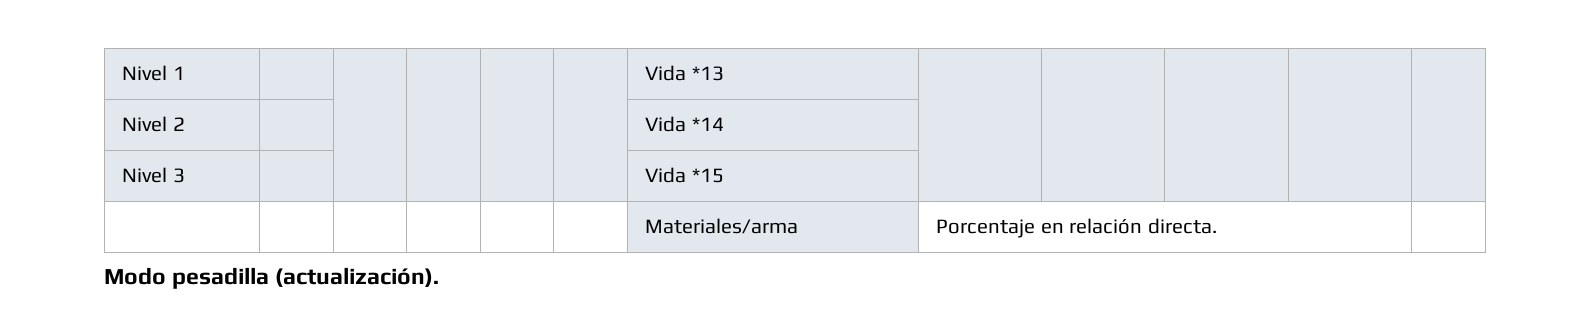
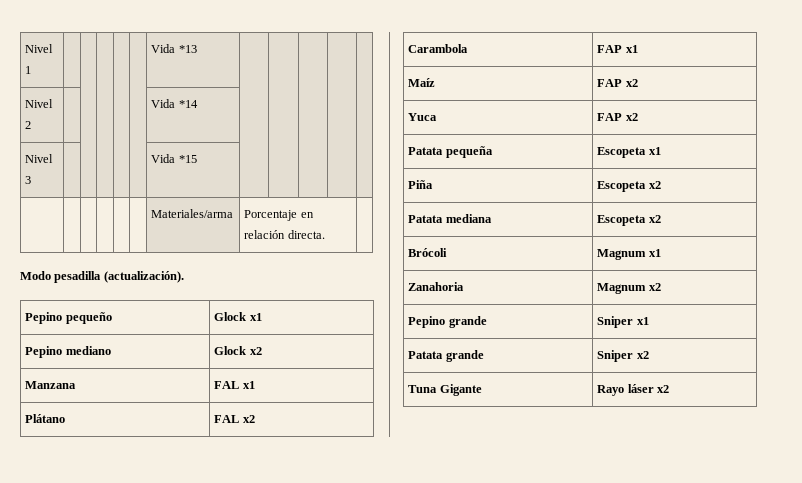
(440, 277) none -> [25,312,112,324] [214,312,262,321] [25,346,111,358] [214,346,262,355] [25,381,77,389] [214,381,255,389] [25,414,66,423] [214,415,255,423] [408,44,469,53] [597,45,638,53] [408,78,436,87] [597,79,638,87] [408,113,438,121] [597,113,638,121] [408,146,493,158] [597,147,661,158] [408,180,434,189] [597,181,661,192] [408,214,492,223] [597,215,661,226] [408,248,448,257] [597,249,661,260] [408,282,465,291] [597,283,661,294] [408,316,487,328] [597,316,649,328] [408,350,484,362] [597,350,649,362] [408,384,482,396] [597,384,669,396] // Pepino pequeño | Glock x1 // Pepino mediano | Glock x2 // Manzana | FAL x1 // Plátano | FAL x2 // Carambola | FAP x1 // Maíz | FAP x2 // Yuca | FAP x2 // Patata pequeña | Escopeta x1 // Piña | Escopeta x2 // Patata mediana | Escopeta x2 // Brócoli | Magnum x1 // Zanahoria | Magnum x2 // Pepino grande | Sniper x1 // Patata grande | Sniper x2 // Tuna Gigante | Rayo láser x2

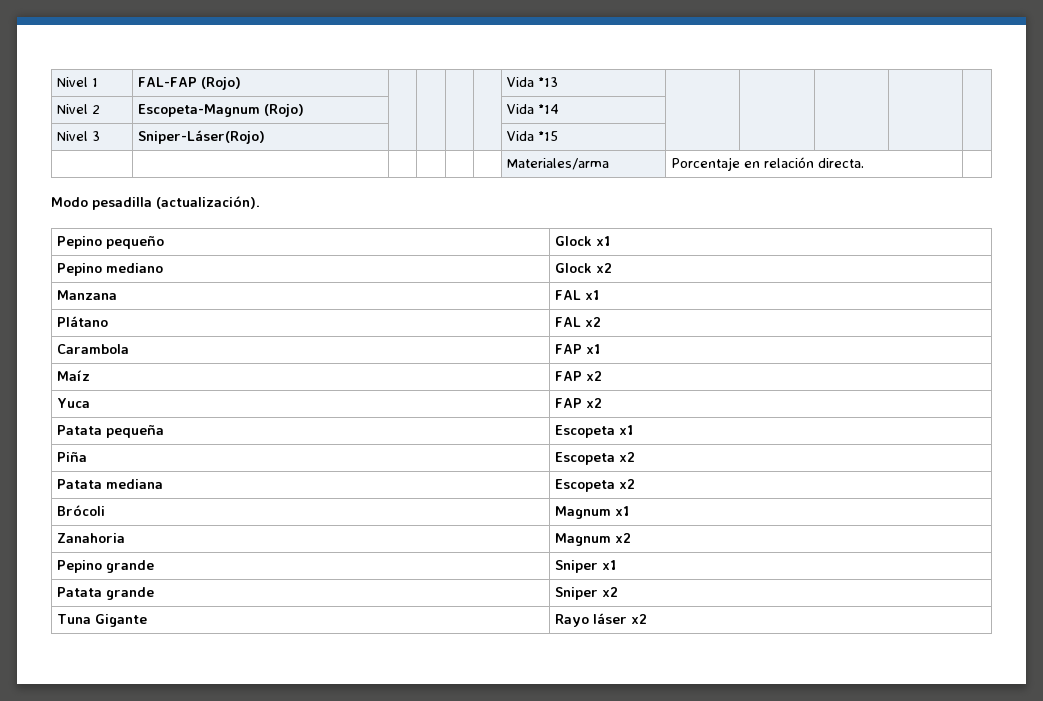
(32, 70) none -> [138,77,242,90] FAL-FAP (Rojo)
(32, 125) none -> [138,104,305,117] Escopeta-Magnum (Rojo)
(32, 180) none -> [138,130,266,144] Sniper-Láser(Rojo)

